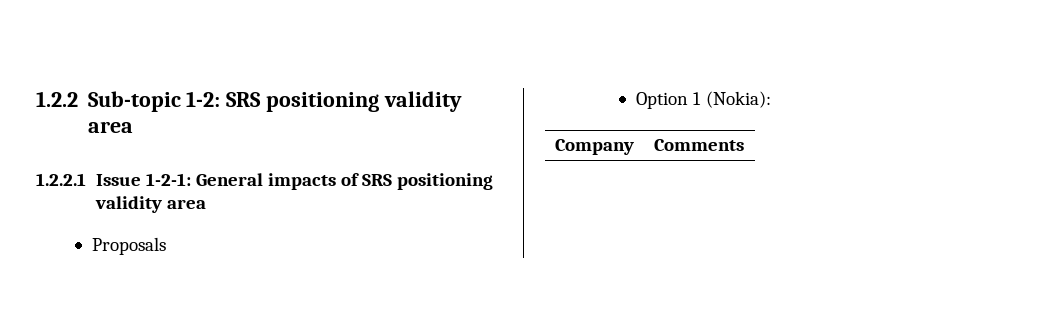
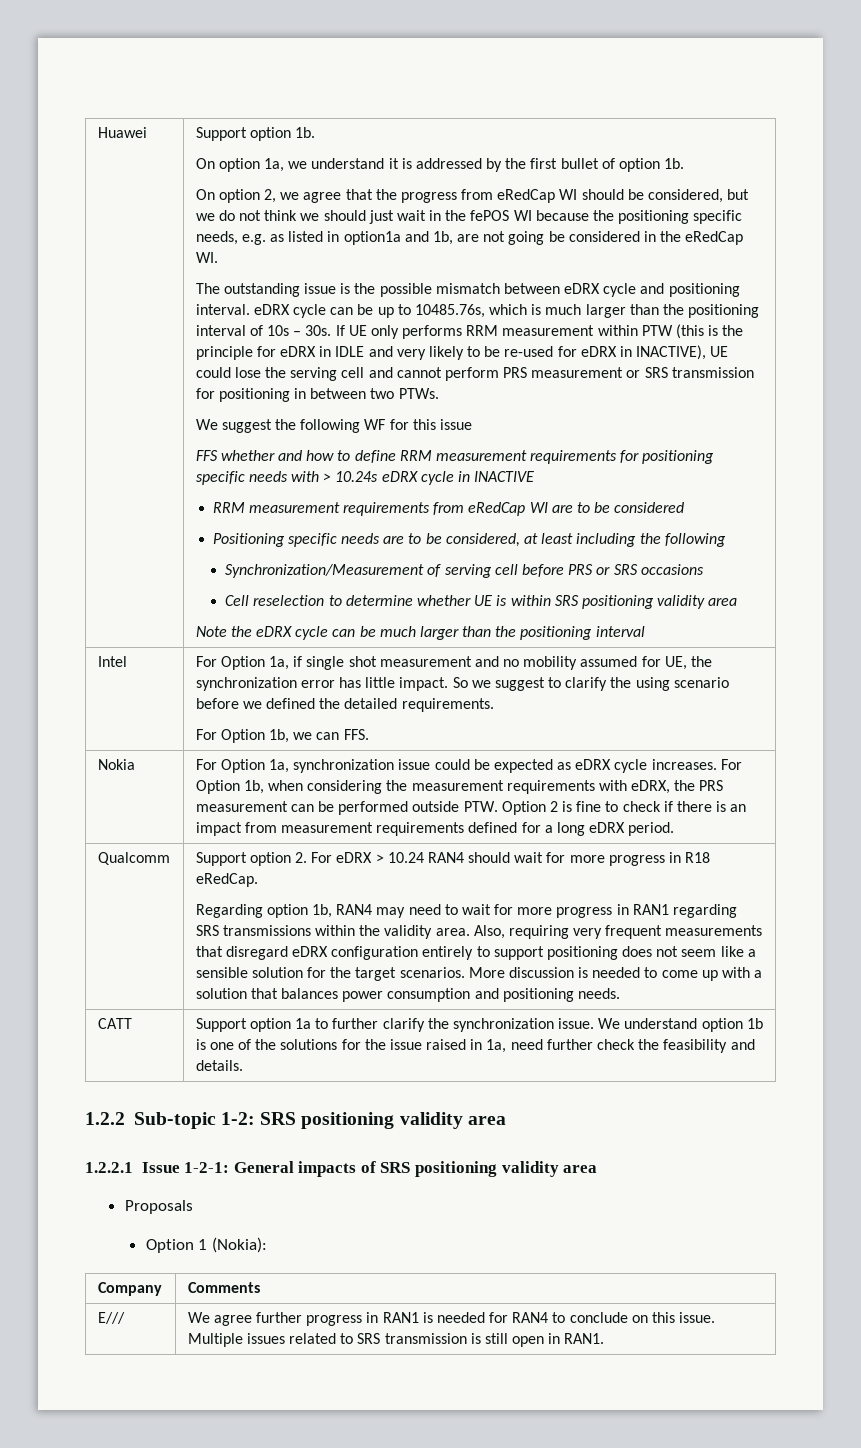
(36, 99) none -> [97,127,147,138] [195,127,315,141] [195,158,685,172] [195,189,750,203] [195,210,743,224] [195,231,744,245] [195,252,218,263] [195,283,740,297] [195,304,760,318] [195,324,744,339] [195,345,729,360] [195,367,754,381] [195,388,439,402] [195,419,472,433] [195,450,715,464] [195,471,535,485] [212,502,685,516] [212,533,726,547] [225,564,704,578] [225,595,738,609] [195,626,645,640] [97,656,127,667] [195,656,713,670] [195,677,729,691] [195,698,494,712] [195,729,369,743] [97,759,135,770] [195,759,742,773] [195,780,724,794] [195,801,747,815] [195,822,675,836] [97,852,170,865] [195,852,711,866] [195,873,258,887] [195,904,738,918] [195,925,763,939] [195,946,756,960] [195,967,763,981] [195,988,620,1002] [97,1018,132,1029] [195,1018,763,1032] [195,1039,755,1053] [195,1060,243,1071] Huawei | Support option 1b. // On option 1a, we understand it is addressed by the first bullet of option 1b. // On option 2, we agree that the progress from eRedCap WI should be considered, but we do not think we should just wait in the fePOS WI because the positioning specific needs, e.g. as listed in option1a and 1b, are not going be considered in the eRedCap WI. // The outstanding issue is the possible mismatch between eDRX cycle and positioning interval. eDRX cycle can be up to 10485.76s, which is much larger than the positioning interval of 10s – 30s. If UE only performs RRM measurement within PTW (this is the principle for eDRX in IDLE and very likely to be re-used for eDRX in INACTIVE), UE could lose the serving cell and cannot perform PRS measurement or SRS transmission for positioning in between two PTWs. // We suggest the following WF for this issue // FFS whether and how to define RRM measurement requirements for positioning specific needs with > 10.24s eDRX cycle in INACTIVE // RRM measurement requirements from eRedCap WI are to be considered // Positioning specific needs are to be considered, at least including the following // Synchronization/Measurement of serving cell before PRS or SRS occasions // Cell reselection to determine whether UE is within SRS positioning validity area // Note the eDRX cycle can be much larger than the positioning interval // Intel | For Option 1a, if single shot measurement and no mobility assumed for UE, the synchronization error has little impact. So we suggest to clarify the using scenario before we defined the detailed requirements. // For Option 1b, we can FFS. // Nokia | For Option 1a, synchronization issue could be expected as eDRX cycle increases. For Option 1b, when considering the measurement requirements with eDRX, the PRS measurement can be performed outside PTW. Option 2 is fine to check if there is an impact from measurement requirements defined for a long eDRX period. // Qualcomm | Support option 2. For eDRX > 10.24 RAN4 should wait for more progress in R18 eRedCap. // Regarding option 1b, RAN4 may need to wait for more progress in RAN1 regarding SRS transmissions within the validity area. Also, requiring very frequent measurements that disregard eDRX configuration entirely to support positioning does not seem like a sensible solution for the target scenarios. More discussion is needed to come up with a solution that balances power consumption and positioning needs. // CATT | Support option 1a to further clarify the synchronization issue. We understand option 1b is one of the solutions for the issue raised in 1a, need further check the feasibility and details. //
(744, 145) none -> [97,1312,125,1324] [187,1312,716,1326] [187,1333,605,1347] // E/// | We agree further progress in RAN1 is needed for RAN4 to conclude on this issue. Multiple issues related to SRS transmission is still open in RAN1.

